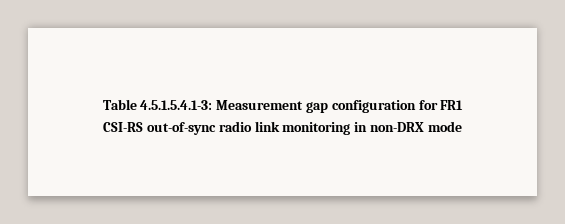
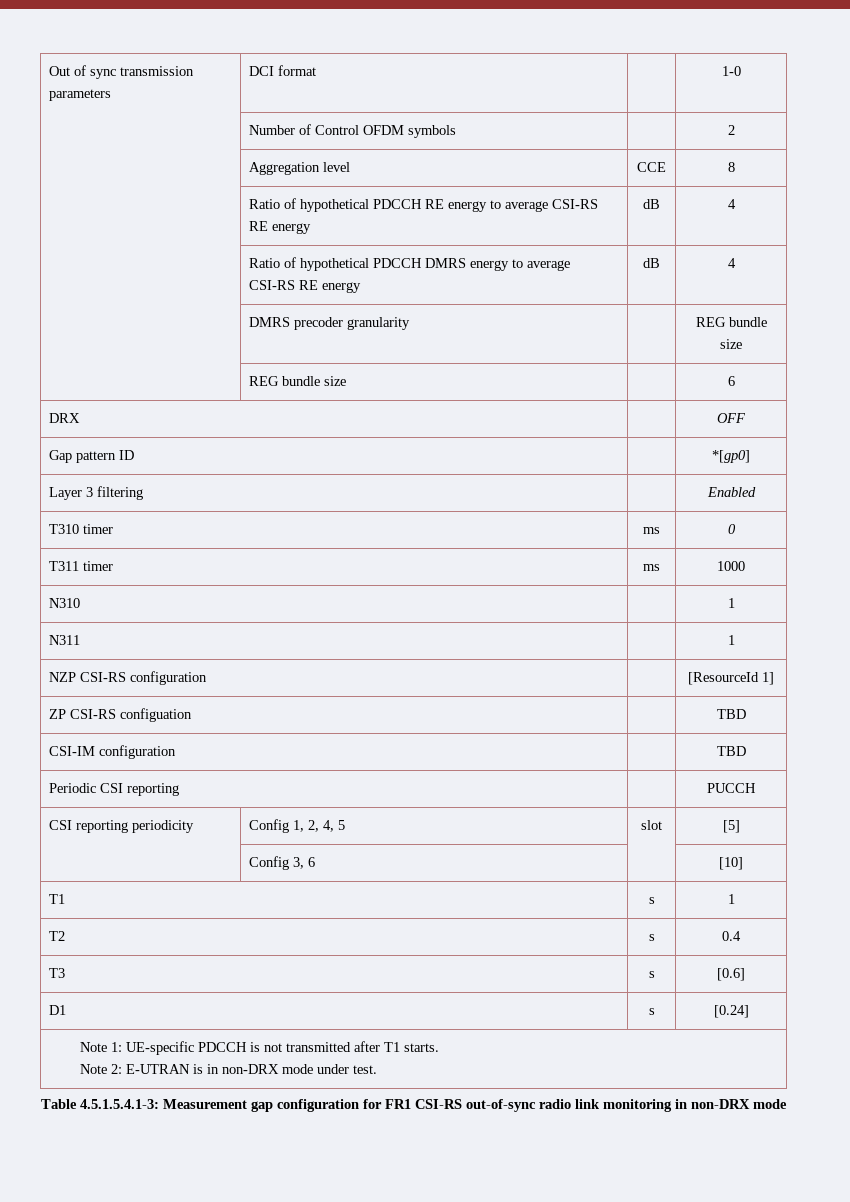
(102, 104) none -> [48,65,194,79] [48,89,111,101] [248,65,316,76] [721,66,741,76] [248,124,456,138] [727,125,735,135] [248,162,350,175] [637,162,666,172] [727,162,735,172] [248,198,598,212] [248,221,311,234] [643,199,660,209] [727,199,736,209] [248,257,570,271] [248,280,361,293] [643,258,660,268] [727,258,736,268] [248,317,410,330] [695,317,767,327] [720,339,742,349] [248,376,346,386] [727,376,735,386] [48,413,80,423] [717,413,745,423] [48,450,134,463] [712,450,750,463] [48,486,143,500] [706,487,756,497] [48,524,113,534] [643,527,660,534] [727,524,736,534] [48,561,113,571] [643,564,660,571] [717,561,745,571] [48,598,80,608] [727,598,735,608] [48,635,80,645] [727,635,735,645] [48,671,207,685] [688,672,775,685] [48,708,192,722] [716,709,746,719] [48,745,176,759] [716,746,746,756] [48,783,179,796] [707,783,756,793] [48,820,194,833] [248,819,345,833] [641,820,662,830] [722,820,740,833] [248,856,315,870] [719,857,743,870] [48,894,65,904] [648,897,655,904] [727,894,735,904] [48,931,65,941] [648,934,655,941] [722,931,741,941] [48,968,65,978] [648,971,655,978] [717,968,745,981] [48,1005,66,1015] [648,1008,655,1015] [713,1005,749,1018] [80,1041,440,1055] [80,1064,378,1074] Out of sync transmission parameters | DCI format | | 1-0 // | Number of Control OFDM symbols | | 2 // | Aggregation level | CCE | 8 // | Ratio of hypothetical PDCCH RE energy to average CSI-RS RE energy | dB | 4 // | Ratio of hypothetical PDCCH DMRS energy to average CSI-RS RE energy | dB | 4 // | DMRS precoder granularity | | REG bundle size // | REG bundle size | | 6 // DRX | | OFF // Gap pattern ID | | *[gp0] // Layer 3 filtering | | Enabled // T310 timer | ms | 0 // T311 timer | ms | 1000 // N310 | | 1 // N311 | | 1 // NZP CSI-RS configuration | | [ResourceId 1] // ZP CSI-RS configuation | | TBD // CSI-IM configuration | | TBD // Periodic CSI reporting | | PUCCH // CSI reporting periodicity | Config 1, 2, 4, 5 | slot | [5] // | Config 3, 6 | | [10] // T1 | s | 1 // T2 | s | 0.4 // T3 | s | [0.6] // D1 | s | [0.24] // Note 1: UE-specific PDCCH is not transmitted after T1 starts. // Note 2: E-UTRAN is in non-DRX mode under test. //

